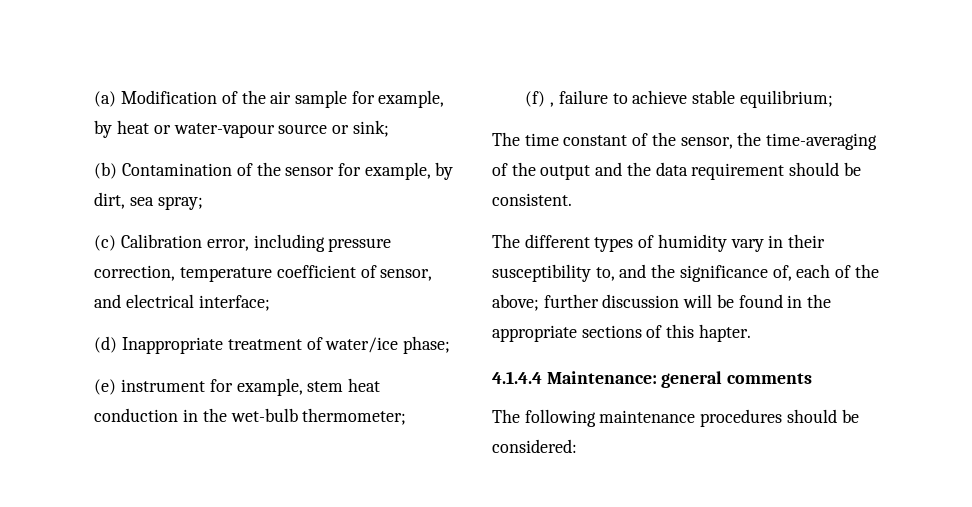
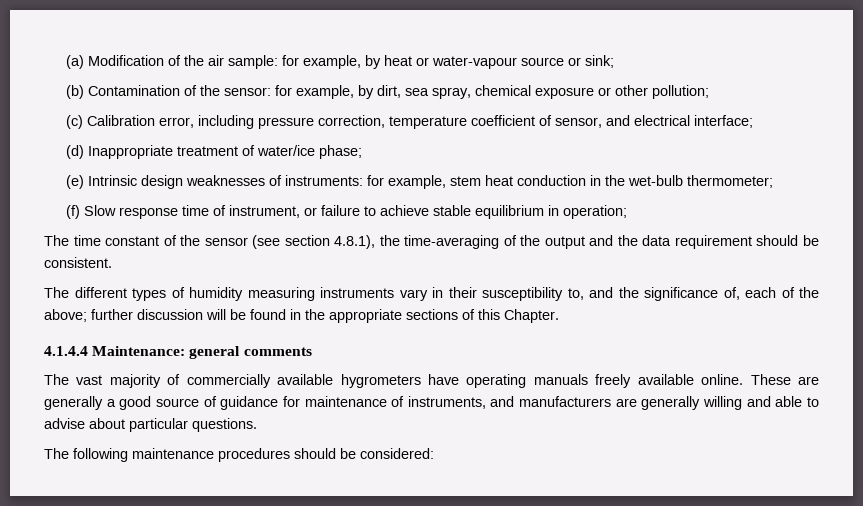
[294,90,347,108] sample -> [228,55,279,69] sample:
[285,167,335,176] sensor -> [224,87,272,96] sensor:
[157,196,203,210] spray; -> [432,85,710,99] spray, chemical exposure or other pollution;
[121,379,206,392] instrument -> [88,175,364,189] Intrinsic design weaknesses of instruments:
[550,102,555,107] , -> [84,205,318,219] Slow response time of instrument, or
[739,90,833,108] equilibrium; -> [475,205,628,219] equilibrium in operation;
[680,137,733,149] sensor, -> [204,235,376,249] sensor (see section 4.8.1),
(727, 243) none -> [247,287,394,301] measuring instruments
[698,324,751,342] hapter. -> [504,309,559,323] Chapter.
(813, 378) none -> [44,374,820,388] [44,396,819,410] [44,418,257,432] // The vast majority of commercially available hygrometers have operating manuals freely available online. These are generally a good source of guidance for maintenance of instruments, and manufacturers are generally willing and able to advise about particular questions.

